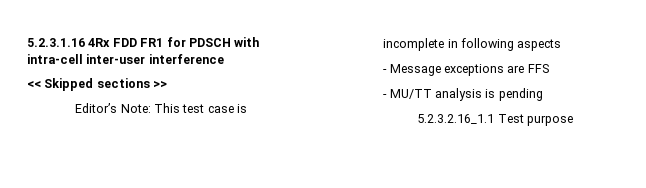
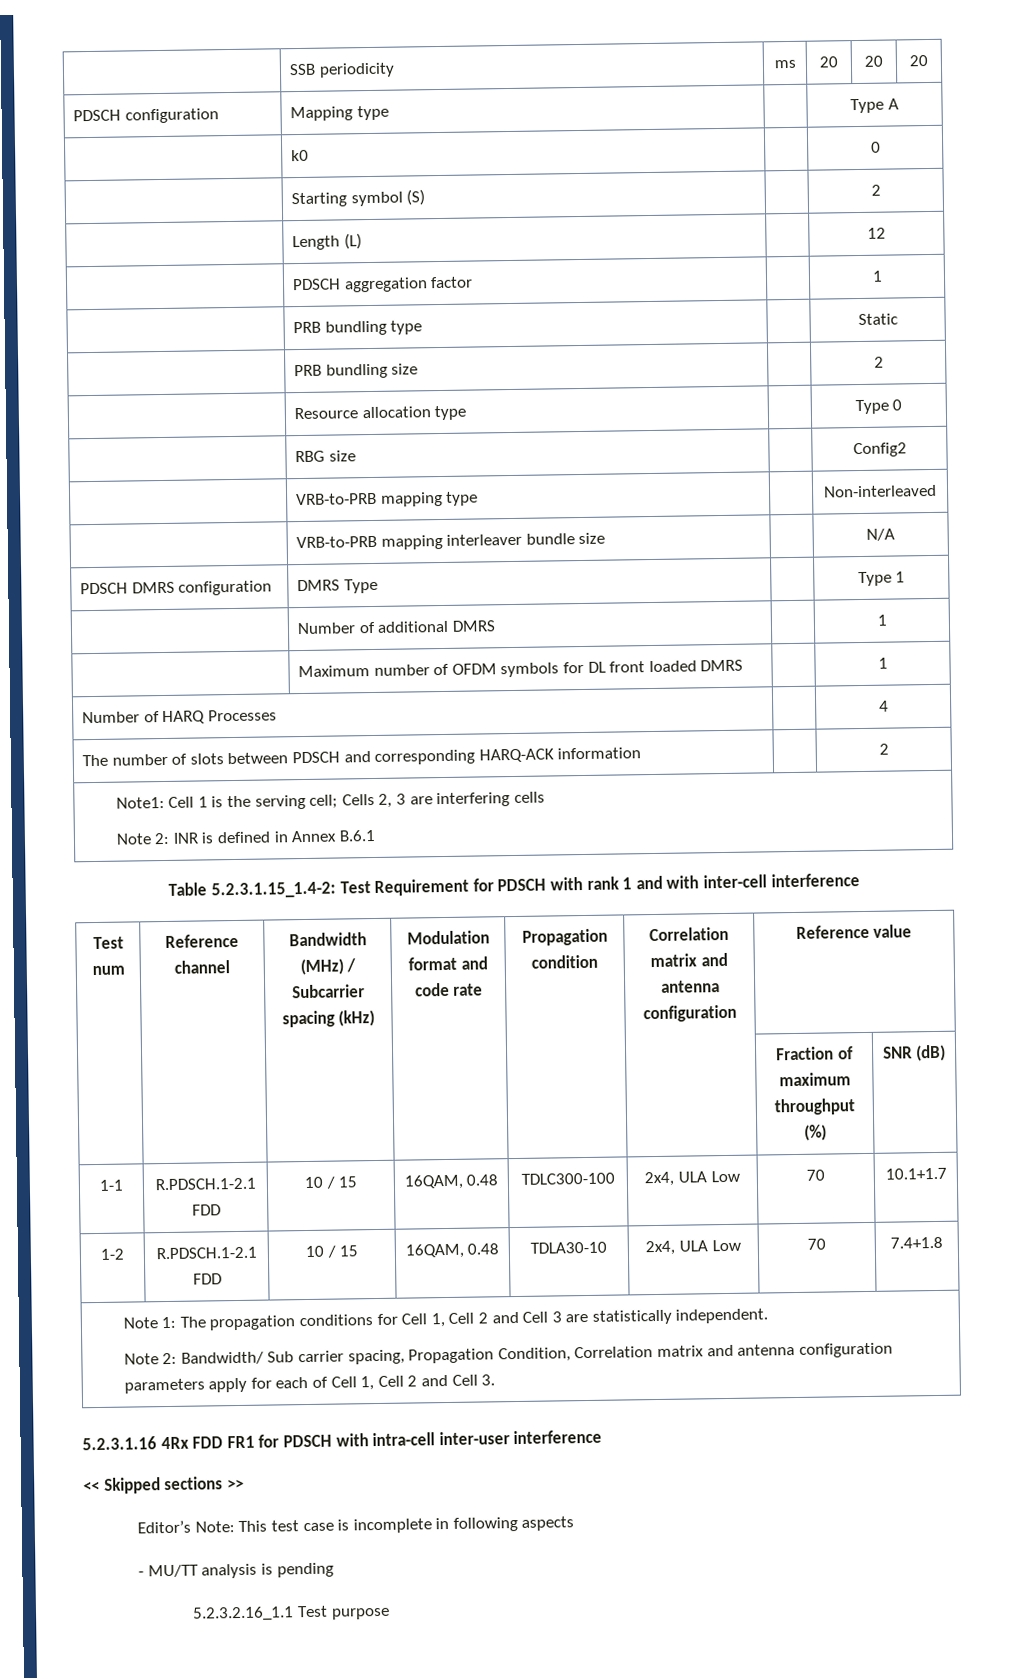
(27, 42) none -> [289,62,395,78] [773,59,796,69] [819,56,838,68] [864,55,883,67] [909,54,928,67] [73,108,219,124] [290,105,389,122] [850,98,899,114] [291,149,310,162] [870,141,881,153] [291,189,426,208] [870,184,881,196] [292,233,362,251] [867,227,886,239] [292,276,474,293] [871,270,883,282] [293,320,423,336] [857,313,898,326] [294,363,419,379] [873,356,884,368] [294,405,467,421] [854,399,903,415] [295,450,356,463] [852,442,907,458] [296,491,479,507] [823,484,937,498] [296,532,606,550] [866,528,895,541] [80,580,273,596] [297,578,378,594] [857,571,906,587] [297,620,496,635] [876,614,887,626] [298,659,744,678] [877,657,888,669] [82,709,277,725] [878,700,889,712] [82,747,642,767] [878,743,889,755] [115,791,545,810] [115,829,376,845] [168,873,860,899] [92,936,124,950] [91,965,125,976] [165,933,239,948] [174,960,230,974] [288,932,367,947] [299,958,357,976] [292,984,365,999] [281,1009,376,1028] [406,930,490,945] [408,956,488,971] [414,982,484,997] [521,928,608,946] [531,954,598,969] [649,926,729,942] [650,952,728,968] [660,980,720,993] [643,1004,737,1023] [795,924,913,939] [776,1046,854,1061] [778,1072,851,1087] [774,1098,855,1116] [804,1124,827,1141] [882,1044,947,1062] [99,1179,123,1191] [154,1177,256,1191] [191,1204,221,1216] [303,1176,358,1189] [403,1174,499,1190] [520,1172,615,1185] [644,1170,740,1187] [806,1169,825,1181] [884,1167,947,1180] [100,1248,124,1260] [155,1246,257,1260] [192,1273,222,1285] [304,1245,359,1258] [404,1243,500,1259] [530,1241,607,1254] [645,1239,741,1256] [807,1238,826,1250] [890,1236,943,1249] [122,1308,769,1331] [123,1342,893,1365] [123,1374,496,1394] | SSB periodicity | ms | 20 | 20 | 20 // PDSCH configuration | Mapping type | | Type A // | k0 | | 0 // | Starting symbol (S) | | 2 // | Length (L) | | 12 // | PDSCH aggregation factor | | 1 // | PRB bundling type | | Static // | PRB bundling size | | 2 // | Resource allocation type | | Type 0 // | RBG size | | Config2 // | VRB-to-PRB mapping type | | Non-interleaved // | VRB-to-PRB mapping interleaver bundle size | | N/A // PDSCH DMRS configuration | DMRS Type | | Type 1 // | Number of additional DMRS | | 1 // | Maximum number of OFDM symbols for DL front loaded DMRS | | 1 // Number of HARQ Processes | | 4 // The number of slots between PDSCH and corresponding HARQ-ACK information | | 2 // Note1: Cell 1 is the serving cell; Cells 2, 3 are interfering cells // Note 2: INR is defined in Annex B.6.1 // Table 5.2.3.1.15_1.4-2: Test Requirement for PDSCH with rank 1 and with inter-cell interference // Test num | Reference channel | Bandwidth (MHz) / Subcarrier spacing (kHz) | Modulation format and code rate | Propagation condition | Correlation matrix and antenna configuration | Reference value // | | | | | | Fraction of maximum throughput (%) | SNR (dB) // 1-1 | R.PDSCH.1-2.1 FDD | 10 / 15 | 16QAM, 0.48 | TDLC300-100 | 2x4, ULA Low | 70 | 10.1+1.7 // 1-2 | R.PDSCH.1-2.1 FDD | 10 / 15 | 16QAM, 0.48 | TDLA30-10 | 2x4, ULA Low | 70 | 7.4+1.8 // Note 1: The propagation conditions for Cell 1, Cell 2 and Cell 3 are statistically independent. // Note 2: Bandwidth/ Sub carrier spacing, Propagation Condition, Correlation matrix and antenna configuration parameters apply for each of Cell 1, Cell 2 and Cell 3. //
[383,64,549,76] // - Message exceptions are FFS -> (575, 1523) none

